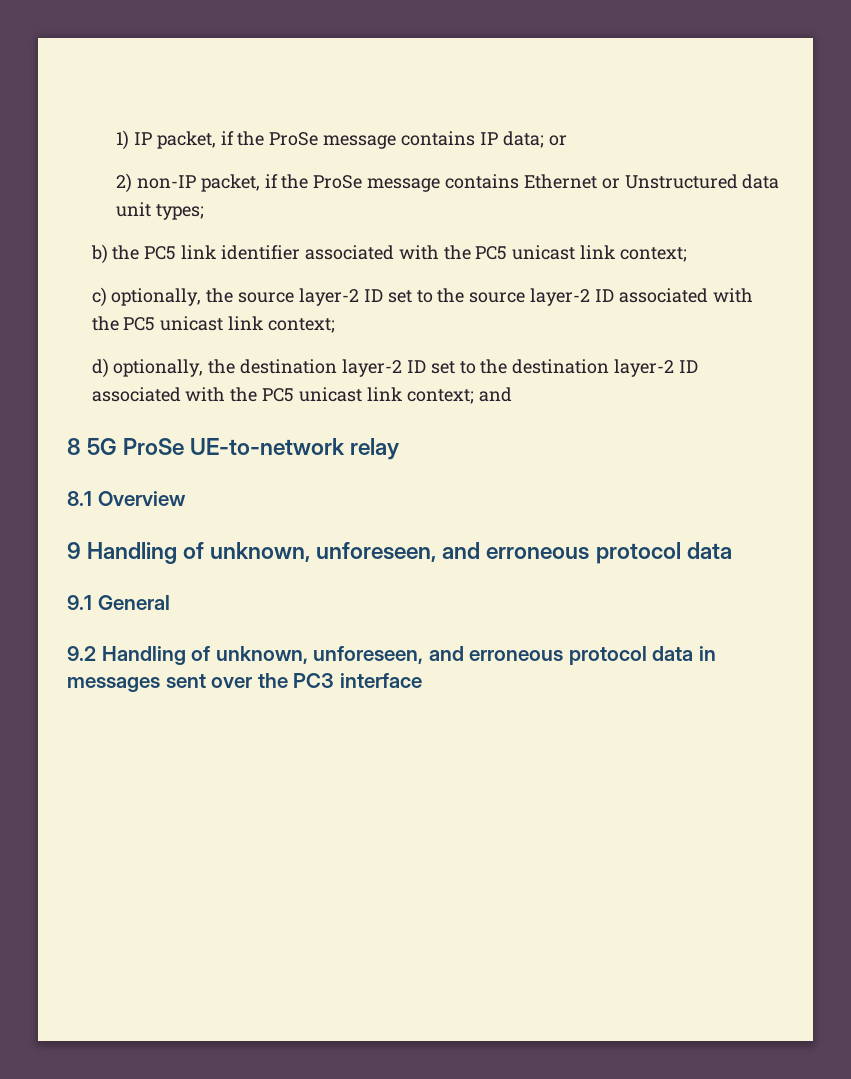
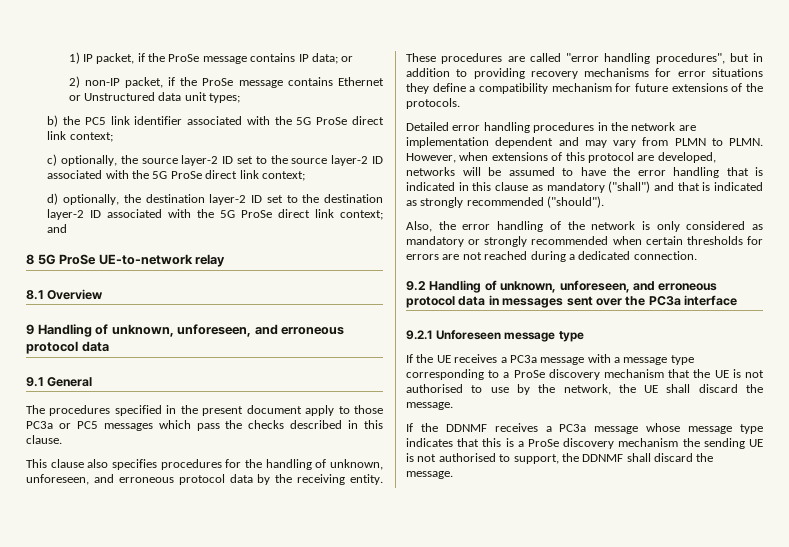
[475,245,576,260] PC5 unicast -> [296,116,384,125] 5G ProSe direct
[123,316,224,331] PC5 unicast -> [152,170,238,179] 5G ProSe direct
[262,387,362,402] PC5 unicast -> [220,209,311,218] 5G ProSe direct
(170, 602) none -> [26,405,384,416] [26,420,383,431] [26,435,62,444] [26,459,383,470] [26,474,383,485] [406,53,763,64] [406,68,763,79] [406,83,763,94] [406,98,460,109] [406,122,696,133] [406,137,763,148] [406,152,716,163] [406,167,763,178] [406,181,763,193] [406,196,605,208] [406,221,763,232] [406,236,763,247] [406,251,697,262] // The procedures specified in the present document apply to those PC3a or PC5 messages which pass the checks described in this clause. // This clause also specifies procedures for the handling of unknown, unforeseen, and erroneous protocol data by the receiving entity. These procedures are called "error handling procedures", but in addition to providing recovery mechanisms for error situations they define a compatibility mechanism for future extensions of the protocols. // Detailed error handling procedures in the network are implementation dependent and may vary from PLMN to PLMN. However, when extensions of this protocol are developed, networks will be assumed to have the error handling that is indicated in this clause as mandatory ("shall") and that is indicated as strongly recommended ("should"). // Also, the error handling of the network is only considered as mandatory or strongly recommended when certain thresholds for errors are not reached during a dedicated connection.
[293,673,335,688] PC3 -> [648,296,681,306] PC3a
(422, 680) none -> [406,330,584,342] [406,354,694,365] [406,369,764,380] [406,384,763,395] [406,402,453,410] [406,423,763,434] [406,438,763,449] [406,453,714,464] [406,471,453,479] // 9.2.1 Unforeseen message type // If the UE receives a PC3a message with a message type corresponding to a ProSe discovery mechanism that the UE is not authorised to use by the network, the UE shall discard the message. // If the DDNMF receives a PC3a message whose message type indicates that this is a ProSe discovery mechanism the sending UE is not authorised to support, the DDNMF shall discard the message.

